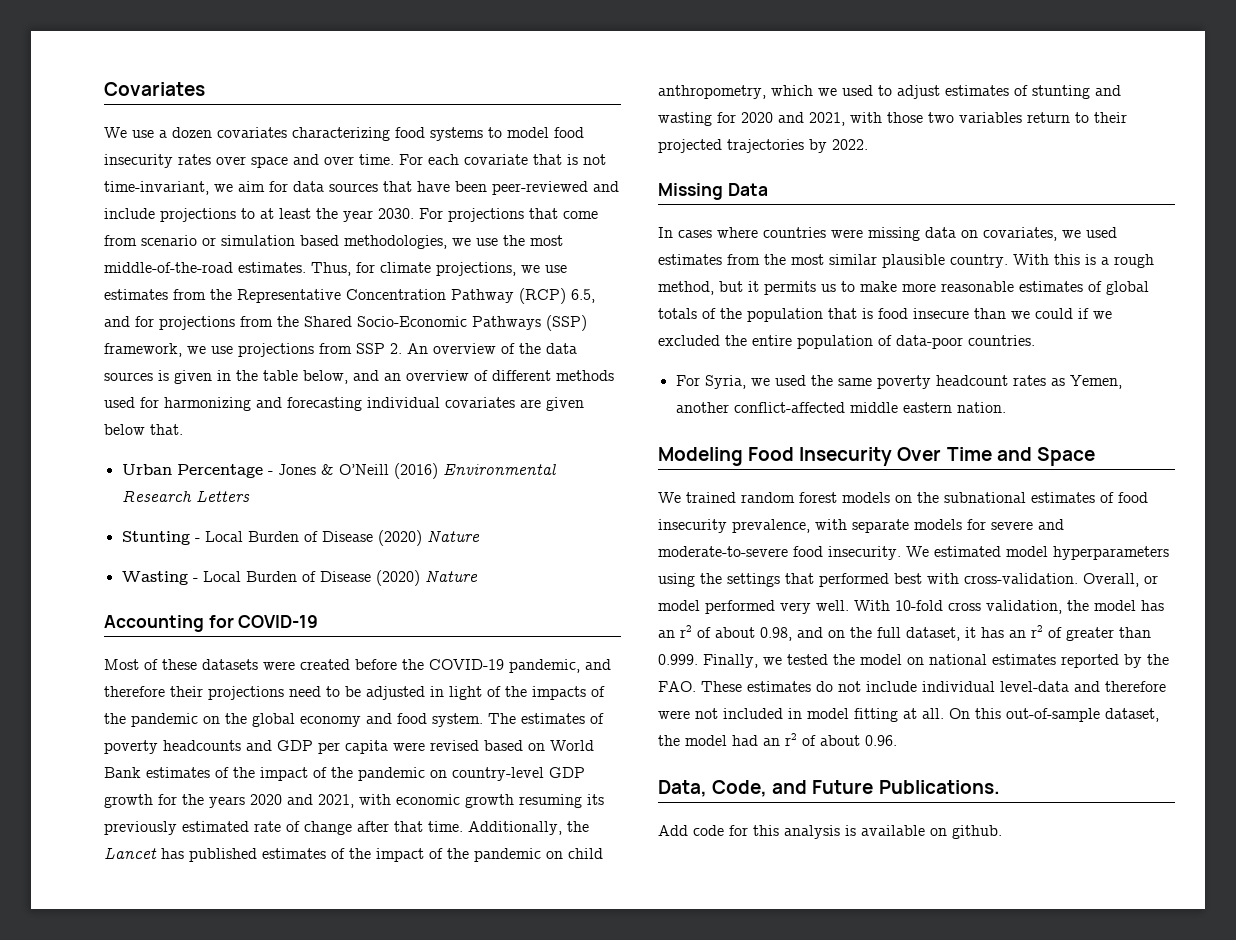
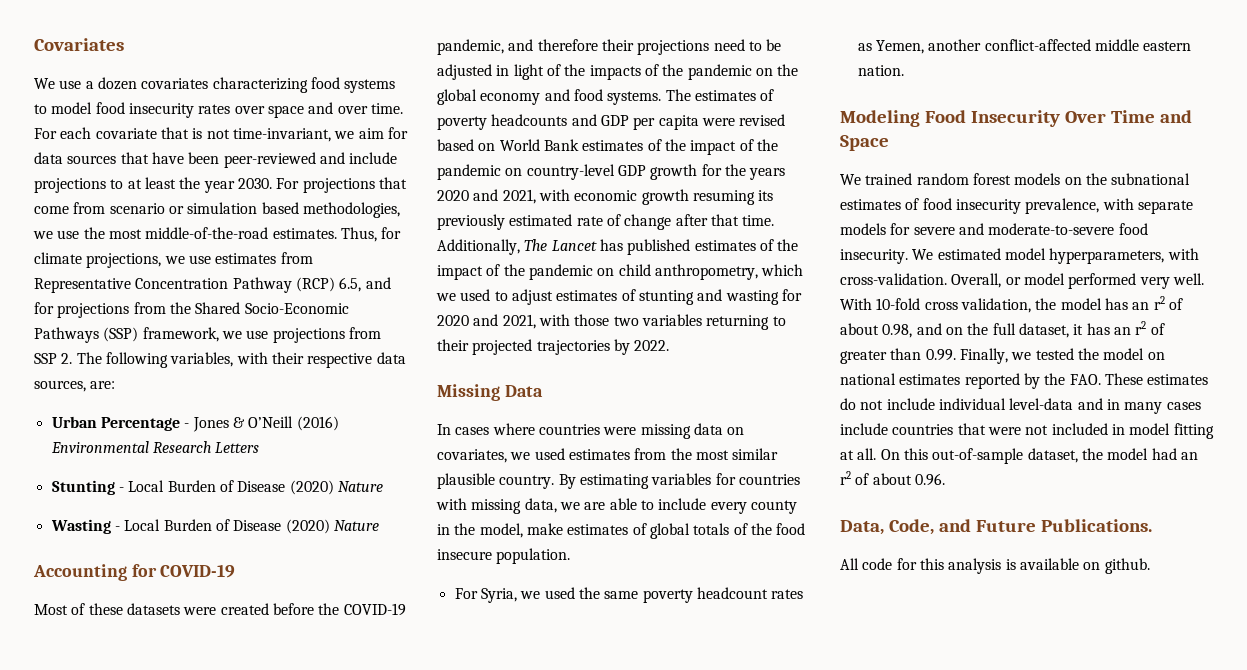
[210,289,232,300] the -> (313, 258) none
[407,343,577,354] [104,370,614,384] [104,397,584,411] [104,424,183,435] An overview of the data sources is given in the table below, and an overview of different methods used for harmonizing and forecasting individual covariates are given below that. -> [76,352,406,368] [34,380,116,392] The following variables, with their respective data sources, are:
[432,713,483,727] system. -> [607,91,662,105] systems.
[567,821,589,832] the -> [524,239,548,251] The
[1027,112,1070,123] return -> [706,315,770,330] returning
[1013,254,1154,268] [658,281,1014,295] With this is a rough method, but it permits us to make more reasonable -> [558,473,800,489] [436,498,797,514] [437,523,563,538] By estimating variables for countries with missing data, we are able to include every county in the model, make
[747,308,1112,322] [658,335,1035,349] population that is food insecure than we could if we excluded the entire population of data-poor countries. -> [776,523,806,535] [437,548,571,564] food insecure population.
[1053,546,1169,560] [658,573,922,587] hyperparameters using the settings that performed best -> [1049,248,1165,264] hyperparameters,
[658,654,698,665] 0.999. -> [925,349,956,361] 0.99.
[1105,681,1166,692] therefore -> [1106,399,1201,414] [840,423,986,435] in many cases include countries that
[658,825,688,836] Add -> [840,558,859,570] All

